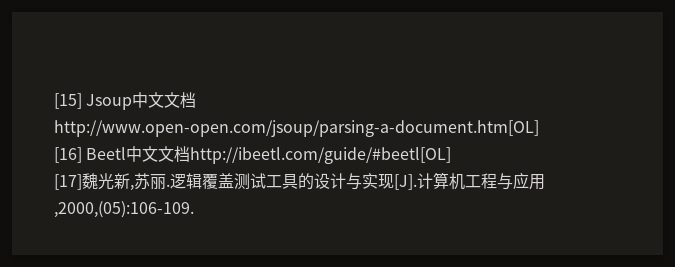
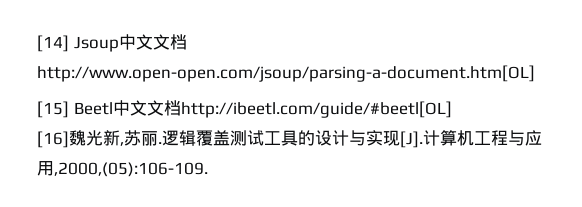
[54,93,82,109] [15] -> [37,35,69,52] [14]
[54,147,82,163] [16] -> [37,101,69,118] [15]
[54,174,82,190] [17] -> [37,131,69,148] [16]

